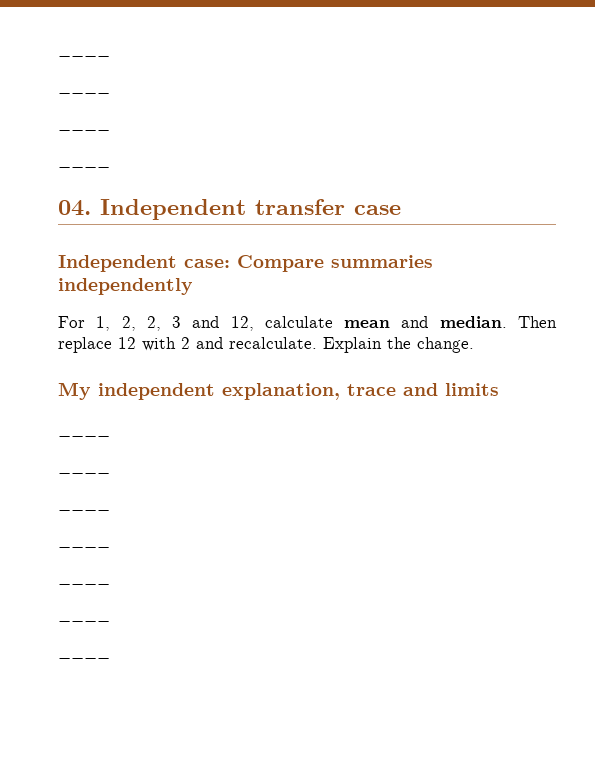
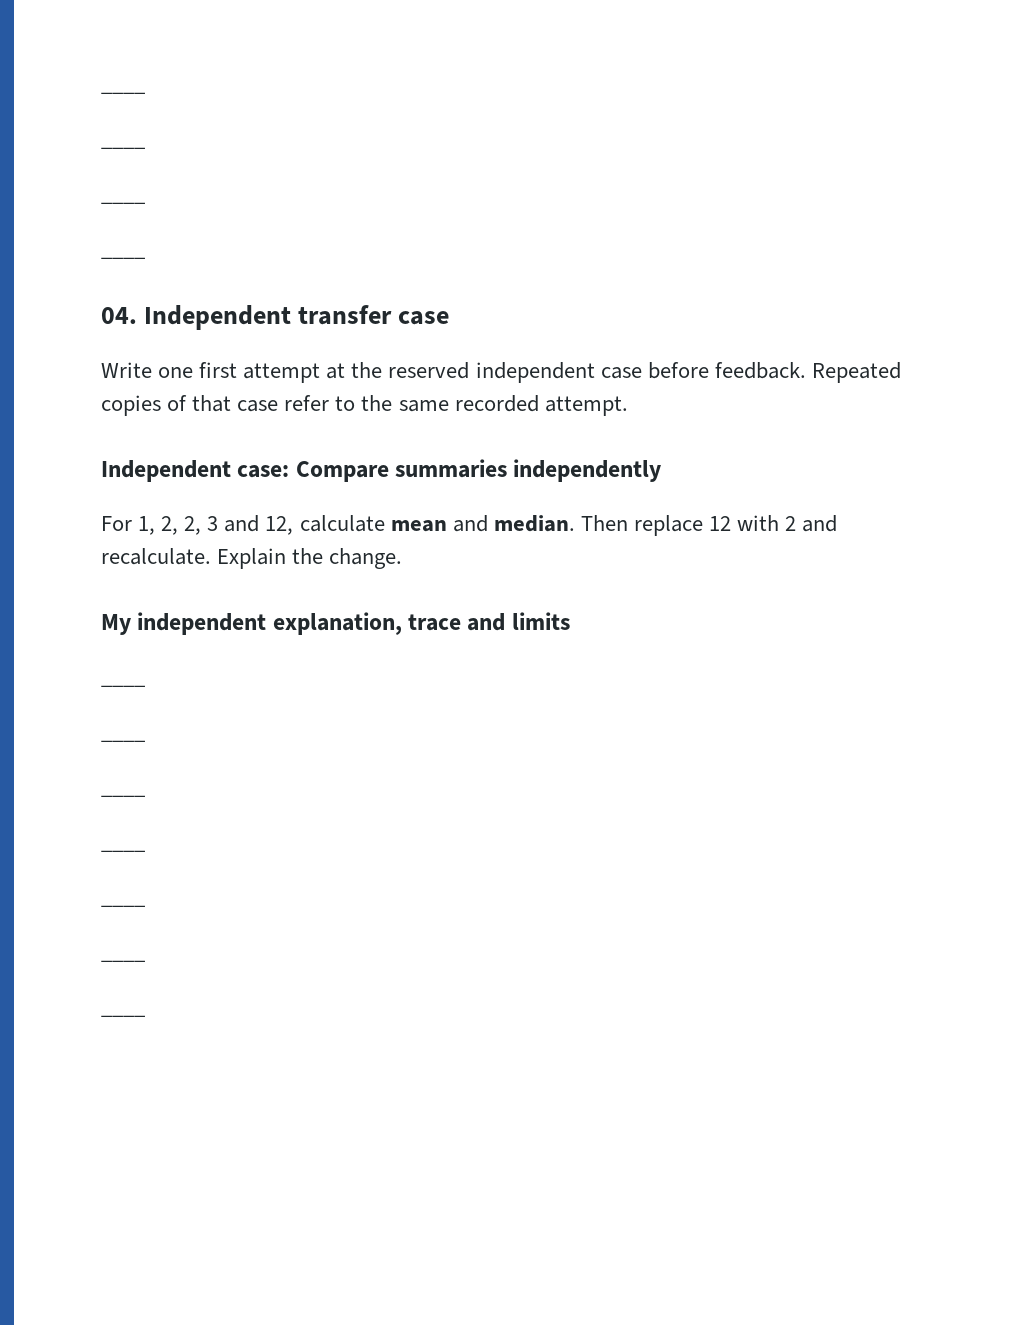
(401, 210) none -> [101,362,901,383] [101,395,628,416] // Write one first attempt at the reserved independent case before feedback. Repeated copies of that case refer to the same recorded attempt.

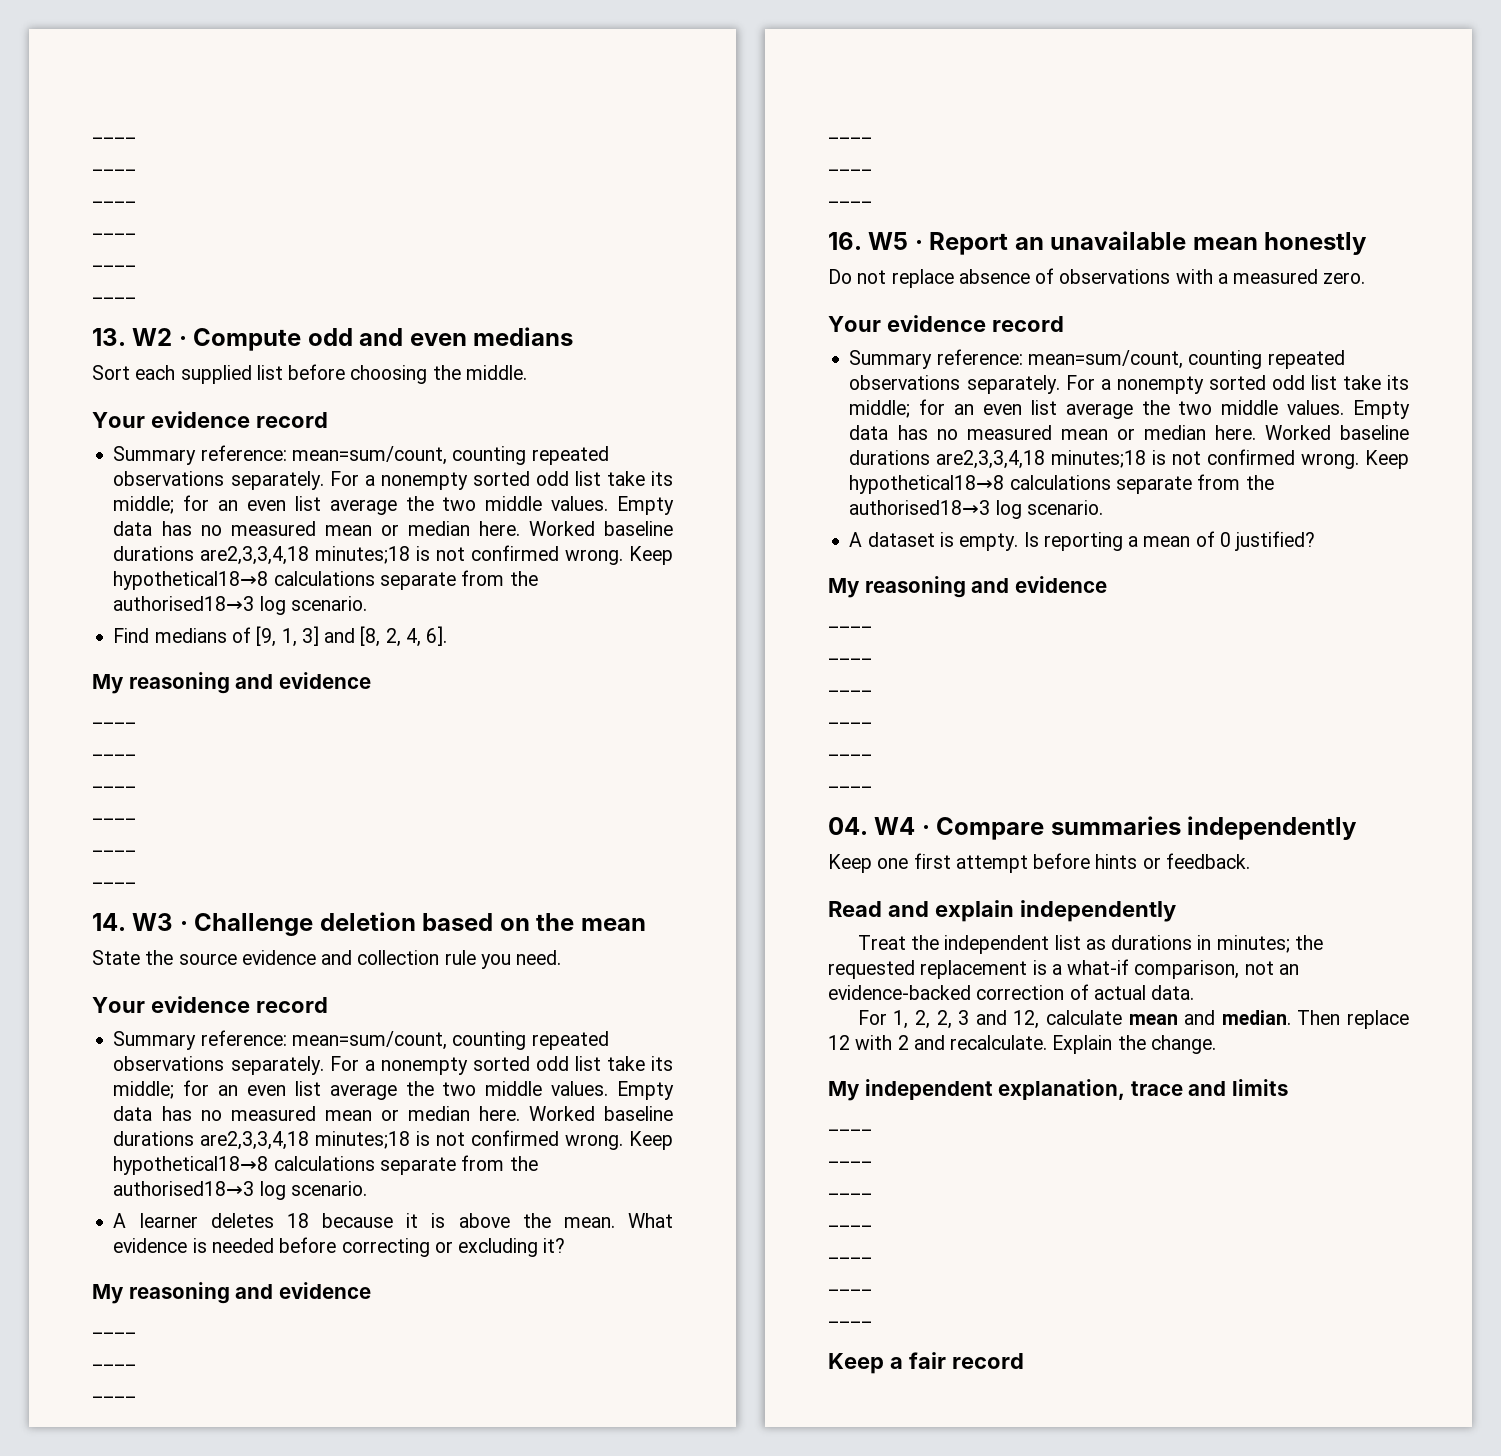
[101,91,145,94] [101,146,145,149] [101,201,145,204] [101,256,145,259] [101,305,450,330] [101,362,901,383] [101,395,628,416] [101,459,662,482] ____ // ____ // ____ // ____ // 04. Independent transfer case // Write one first attempt at the reserved independent case before feedback. Repeated copies of that case refer to the same recorded attempt. // Independent case: Compare summaries independently -> [92,137,136,139] [92,169,136,171] [92,201,136,203] [92,233,136,235] [92,265,136,267] [92,297,136,299] [92,327,574,351] [92,364,527,384] [92,411,328,428] [113,445,609,465] [113,471,674,490] [113,495,675,515] [113,521,673,536] [113,545,673,565] [113,570,538,590] [113,596,367,615] [113,626,448,647] [92,672,371,694] [92,722,136,724] [92,754,136,756] [92,786,136,788] [92,818,136,820] [92,850,136,852] [92,882,136,884] [92,912,646,936] [92,950,562,969] [92,996,328,1013] [113,1030,609,1050] [113,1056,674,1075] [113,1080,675,1100] [113,1106,673,1121] [113,1130,673,1150] [113,1155,538,1175] [113,1181,367,1200] [113,1213,673,1228] [113,1237,566,1257] [92,1282,371,1304] [92,1332,136,1334] [92,1364,136,1366] [92,1396,136,1398] [828,137,872,139] [828,169,872,171] [828,201,872,203] [828,231,1368,255] [828,268,1366,288] [828,315,1064,332] [849,349,1345,369] [849,375,1409,394] [849,399,1410,419] [849,425,1409,440] [849,449,1409,469] [849,474,1274,494] [849,500,1103,519] [849,531,1316,551] [828,576,1107,598] [828,626,872,628] [828,658,872,660] [828,690,872,692] [828,722,872,724] [828,754,872,756] [828,786,872,788] [828,816,1358,840] [828,853,1250,873] [828,900,1176,922] [857,935,1323,954] [828,959,1299,979] [828,984,1195,1000] ____ // ____ // ____ // ____ // ____ // ____ // 13. W2 · Compute odd and even medians // Sort each supplied list before choosing the middle. // Your evidence record // Summary reference: mean=sum/count, counting repeated observations separately. For a nonempty sorted odd list take its middle; for an even list average the two middle values. Empty data has no measured mean or median here. Worked baseline durations are2,3,3,4,18 minutes;18 is not confirmed wrong. Keep hypothetical18→8 calculations separate from the authorised18→3 log scenario. // Find medians of [9, 1, 3] and [8, 2, 4, 6]. // My reasoning and evidence // ____ // ____ // ____ // ____ // ____ // ____ // 14. W3 · Challenge deletion based on the mean // State the source evidence and collection rule you need. // Your evidence record // Summary reference: mean=sum/count, counting repeated observations separately. For a nonempty sorted odd list take its middle; for an even list average the two middle values. Empty data has no measured mean or median here. Worked baseline durations are2,3,3,4,18 minutes;18 is not confirmed wrong. Keep hypothetical18→8 calculations separate from the authorised18→3 log scenario. // A learner deletes 18 because it is above the mean. What evidence is needed before correcting or excluding it? // My reasoning and evidence // ____ // ____ // ____ // ____ // ____ // ____ // 16. W5 · Report an unavailable mean honestly // Do not replace absence of observations with a measured zero. // Your evidence record // Summary reference: mean=sum/count, counting repeated observations separately. For a nonempty sorted odd list take its middle; for an even list average the two middle values. Empty data has no measured mean or median here. Worked baseline durations are2,3,3,4,18 minutes;18 is not confirmed wrong. Keep hypothetical18→8 calculations separate from the authorised18→3 log scenario. // A dataset is empty. Is reporting a mean of 0 justified? // My reasoning and evidence // ____ // ____ // ____ // ____ // ____ // ____ // 04. W4 · Compare summaries independently // Keep one first attempt before hints or feedback. // Read and explain independently // Treat the independent list as durations in minutes; the requested replacement is a what-if comparison, not an evidence-backed correction of actual data.
(145, 1015) none -> [828,1352,1024,1374] // Keep a fair record

